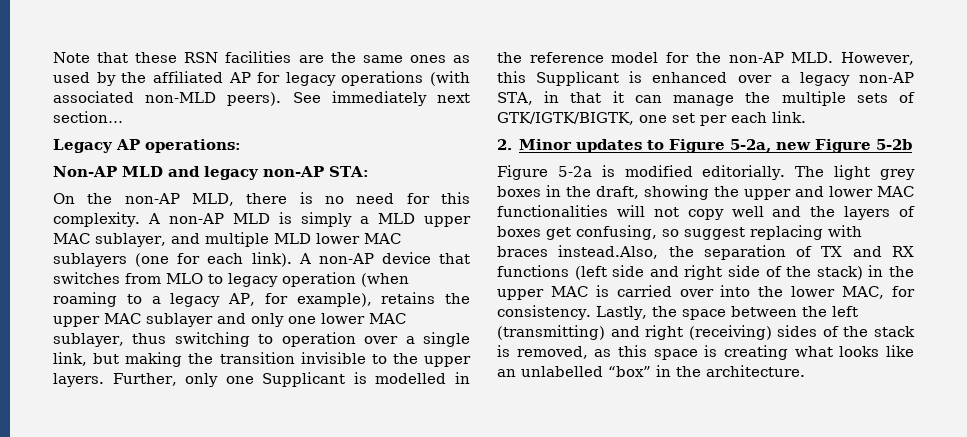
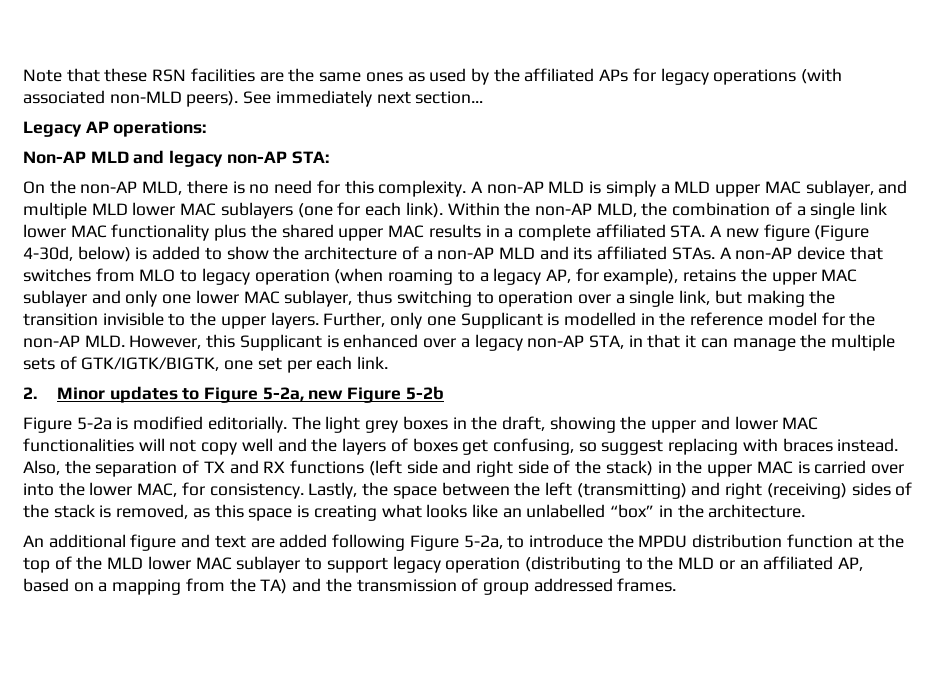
[228,72,251,83] AP -> [599,69,629,82] APs
(292, 259) none -> [447,202,888,219] [23,224,870,241] [23,246,715,262] Within the non-AP MLD, the combination of a single link lower MAC functionality plus the shared upper MAC results in a complete affiliated STA. A new figure (Figure 4-30d, below) is added to show the architecture of a non-AP MLD and its affiliated STAs.
[558,245,659,259] instead.Also, -> [837,438,899,452] [23,460,60,475] instead. Also,
(805, 371) none -> [23,534,905,551] [23,556,864,573] [23,578,677,595] // An additional figure and text are added following Figure 5-2a, to introduce the MPDU distribution function at the top of the MLD lower MAC sublayer to support legacy operation (distributing to the MLD or an affiliated AP, based on a mapping from the TA) and the transmission of group addressed frames.

